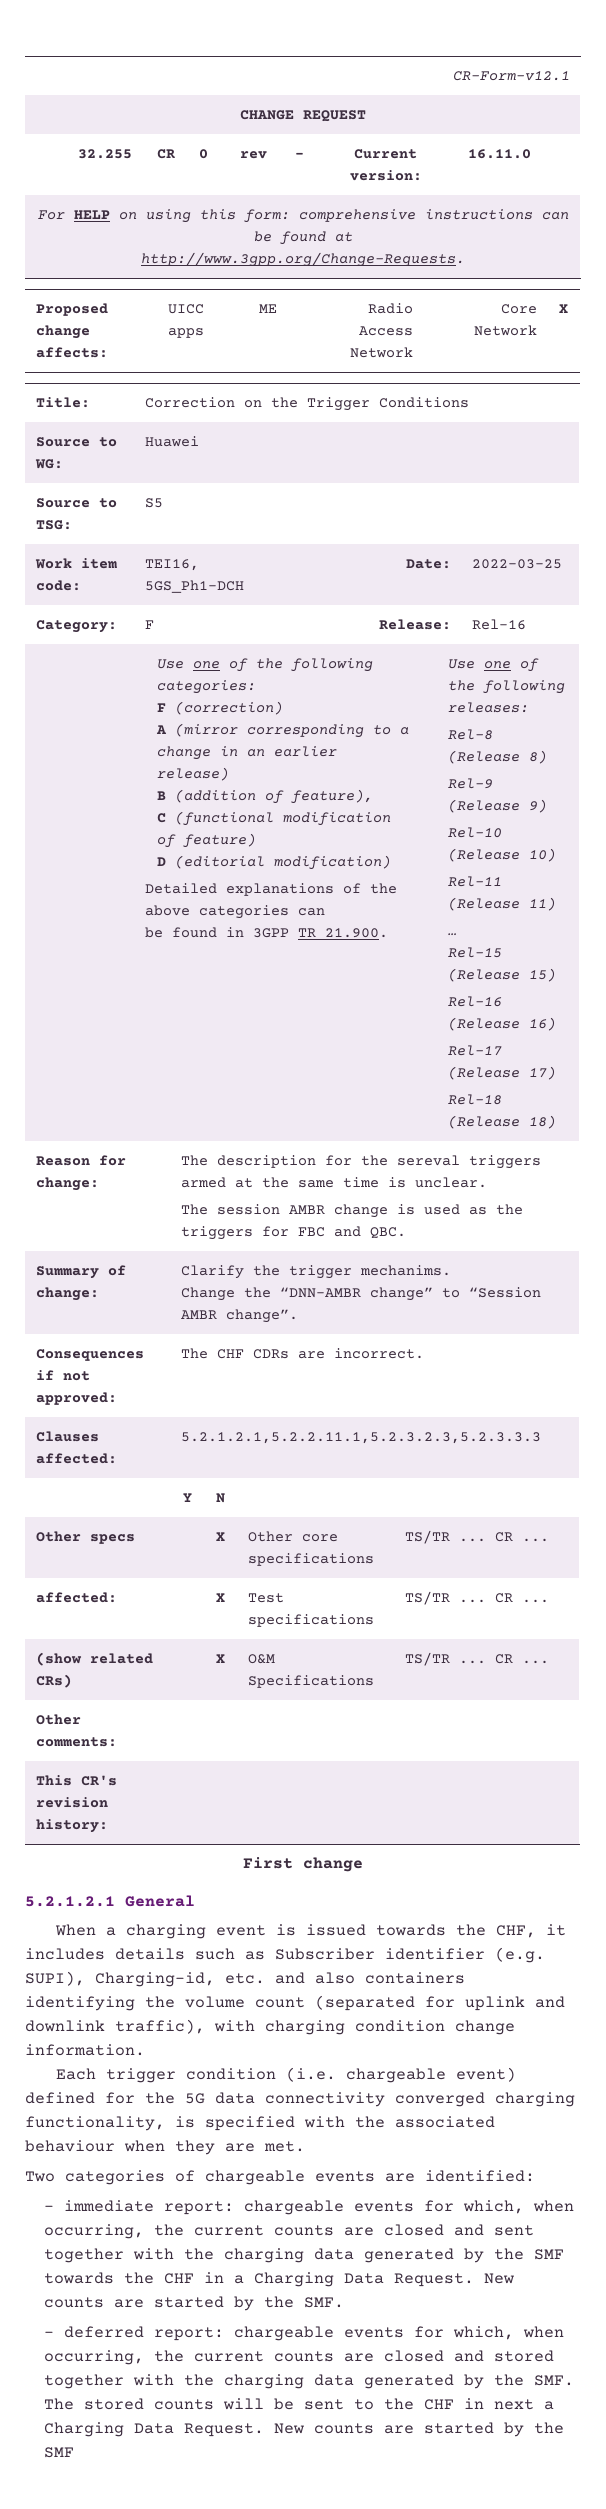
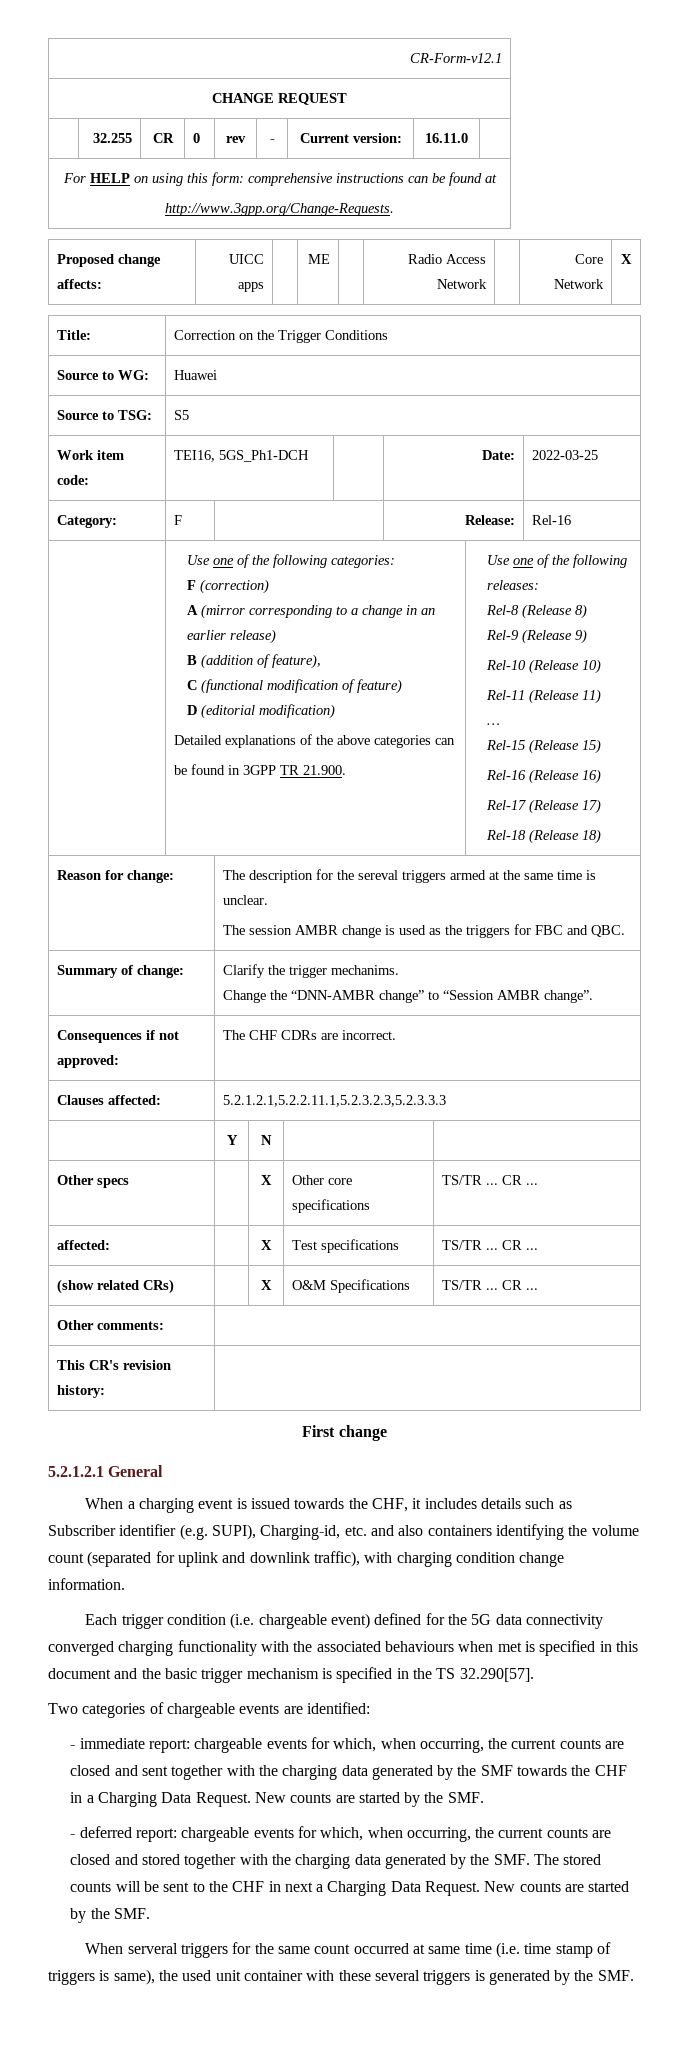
[25,2116,495,2131] [25,2140,305,2155] functionality, is specified with the associated behaviour when they are met. -> [177,1640,638,1656] [48,1667,534,1683] functionality with the associated behaviours when met is specified in this document and the basic trigger mechanism is specified in the TS 32.290[57].
[44,2447,75,2458] SMF -> [113,1908,150,1919] [85,1942,611,1958] [48,1969,634,1985] SMF. // When serveral triggers for the same count occurred at same time (i.e. time stamp of triggers is same), the used unit container with these several triggers is generated by the SMF.

